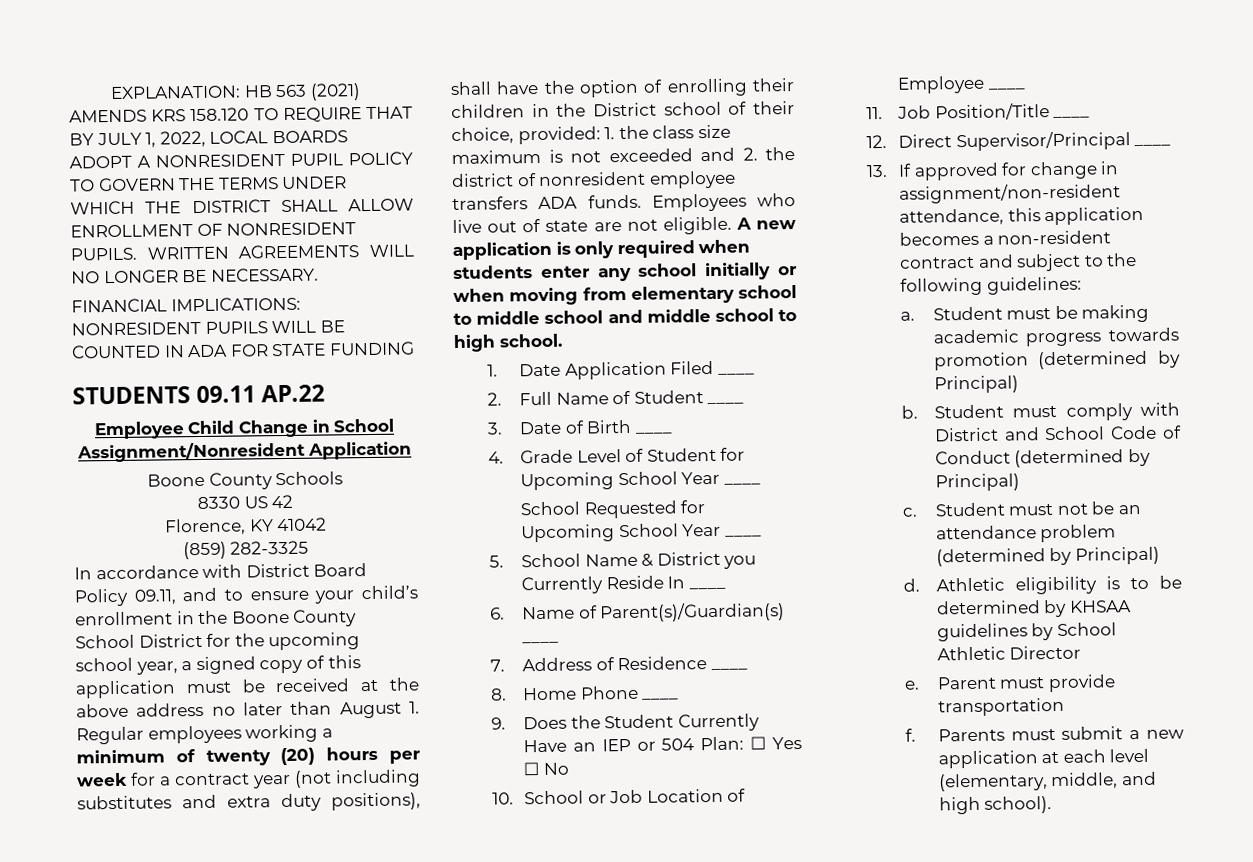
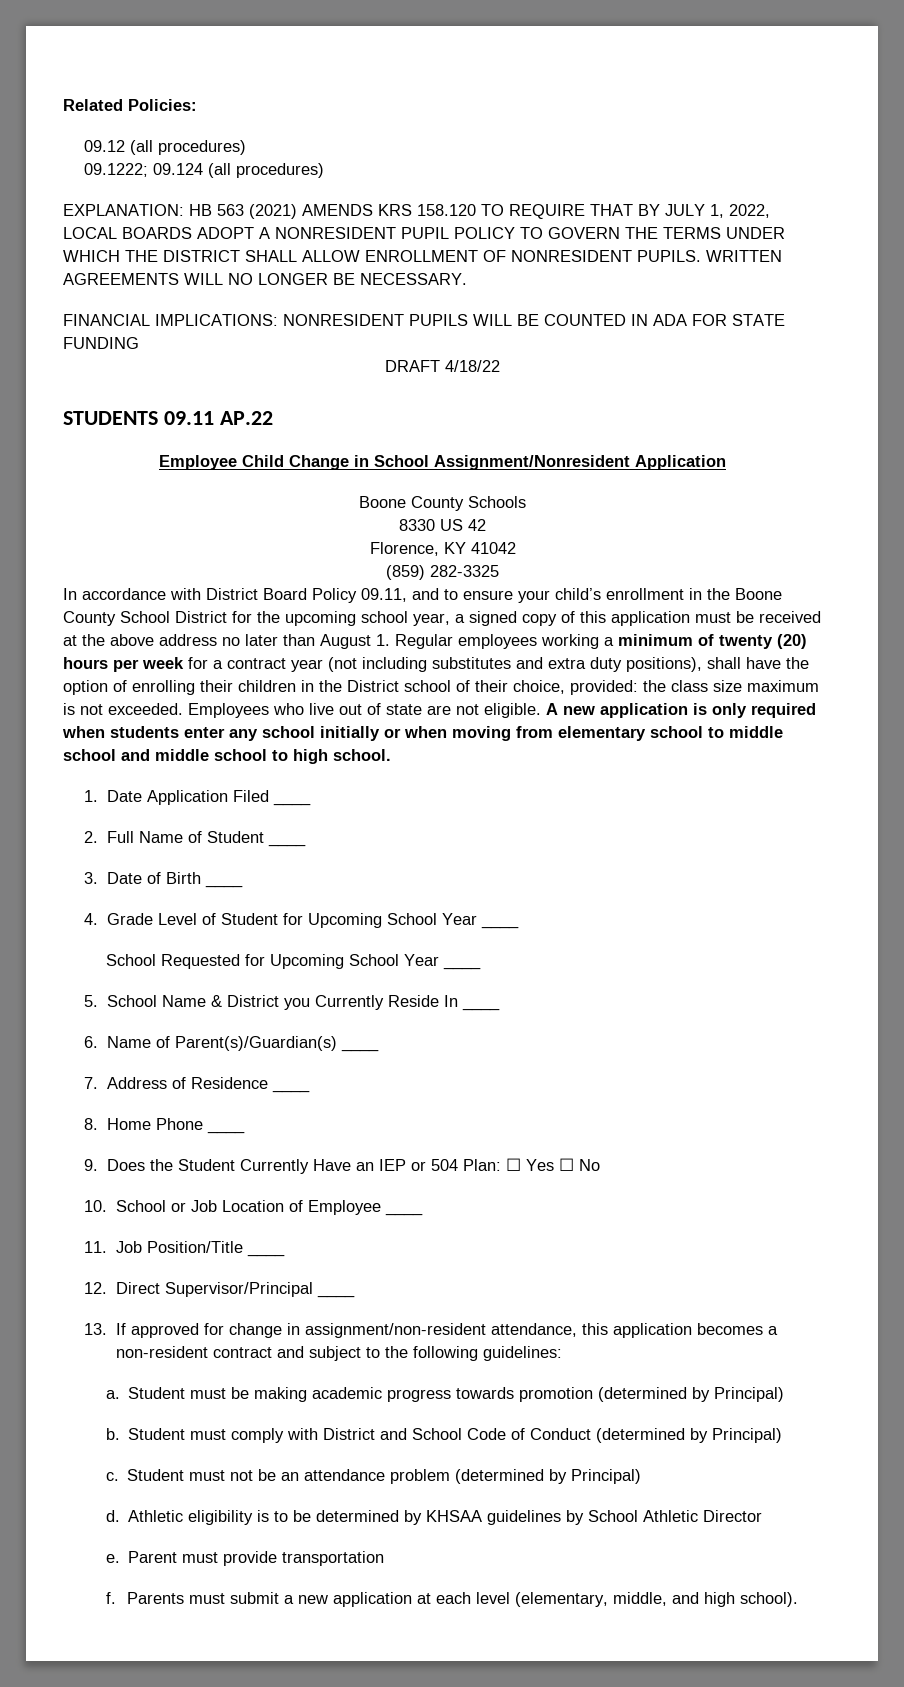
(110, 92) none -> [63,99,197,111] [84,140,247,155] [84,163,325,178] Related Policies: // 09.12 (all procedures) // 09.1222; 09.124 (all procedures) //
(415, 348) none -> [385,360,500,372] // DRAFT 4/18/22
[604,127,616,140] 1. -> (638, 687) none
[608,147,795,163] [451,170,736,189] [452,194,642,211] exceeded and 2. the district of nonresident employee transfers ADA funds. -> [108,703,183,715] exceeded.

